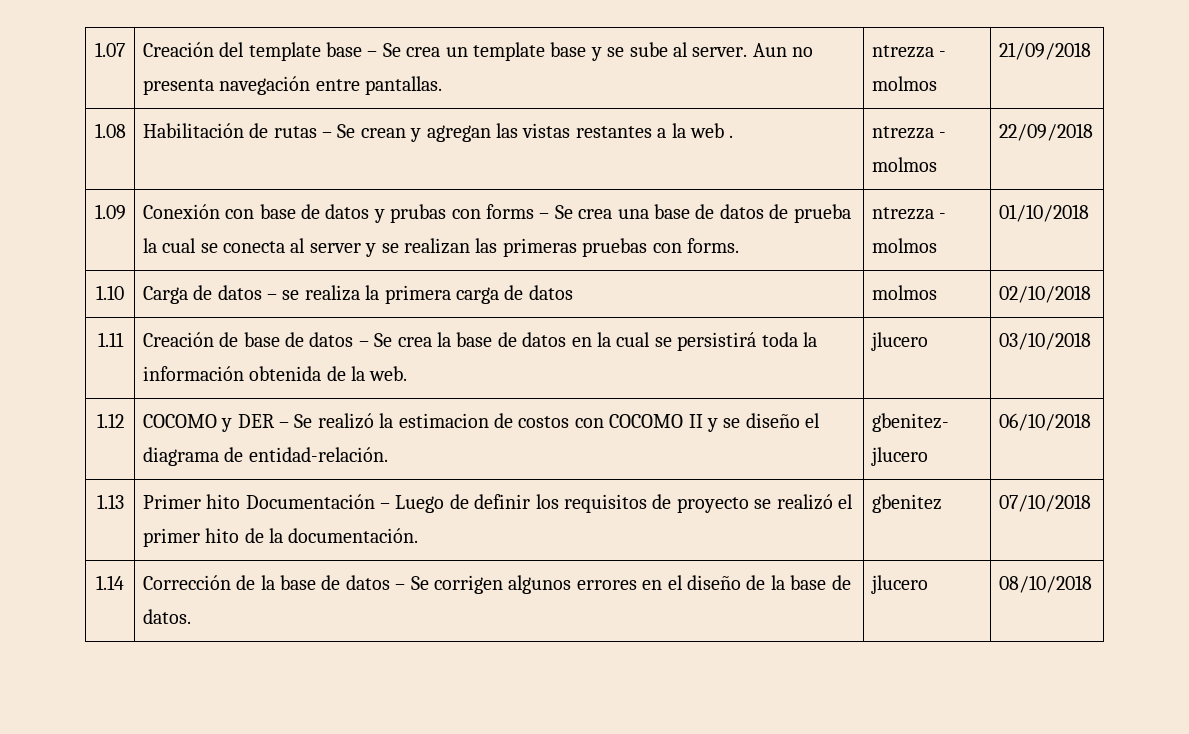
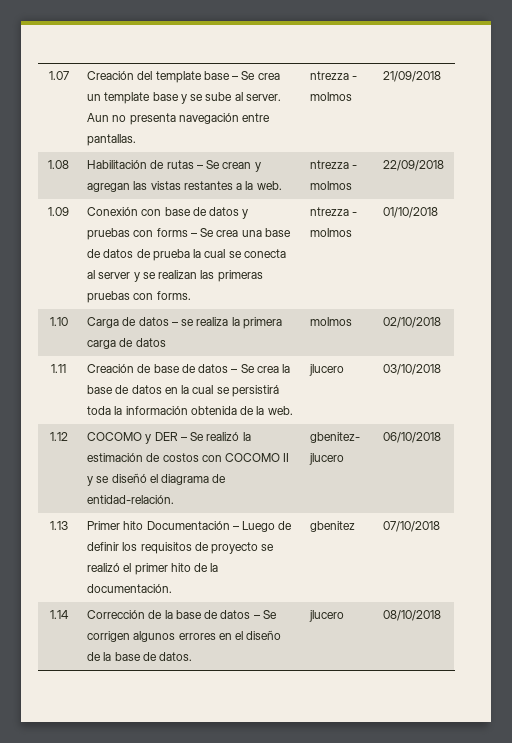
[690,123,734,138] web . -> [256,181,282,190] web.
[390,204,447,223] prubas -> [87,228,131,240] pruebas
[398,413,489,428] estimacion -> [87,453,144,462] estimación
[745,413,800,428] diseño -> [111,473,147,483] diseñó

